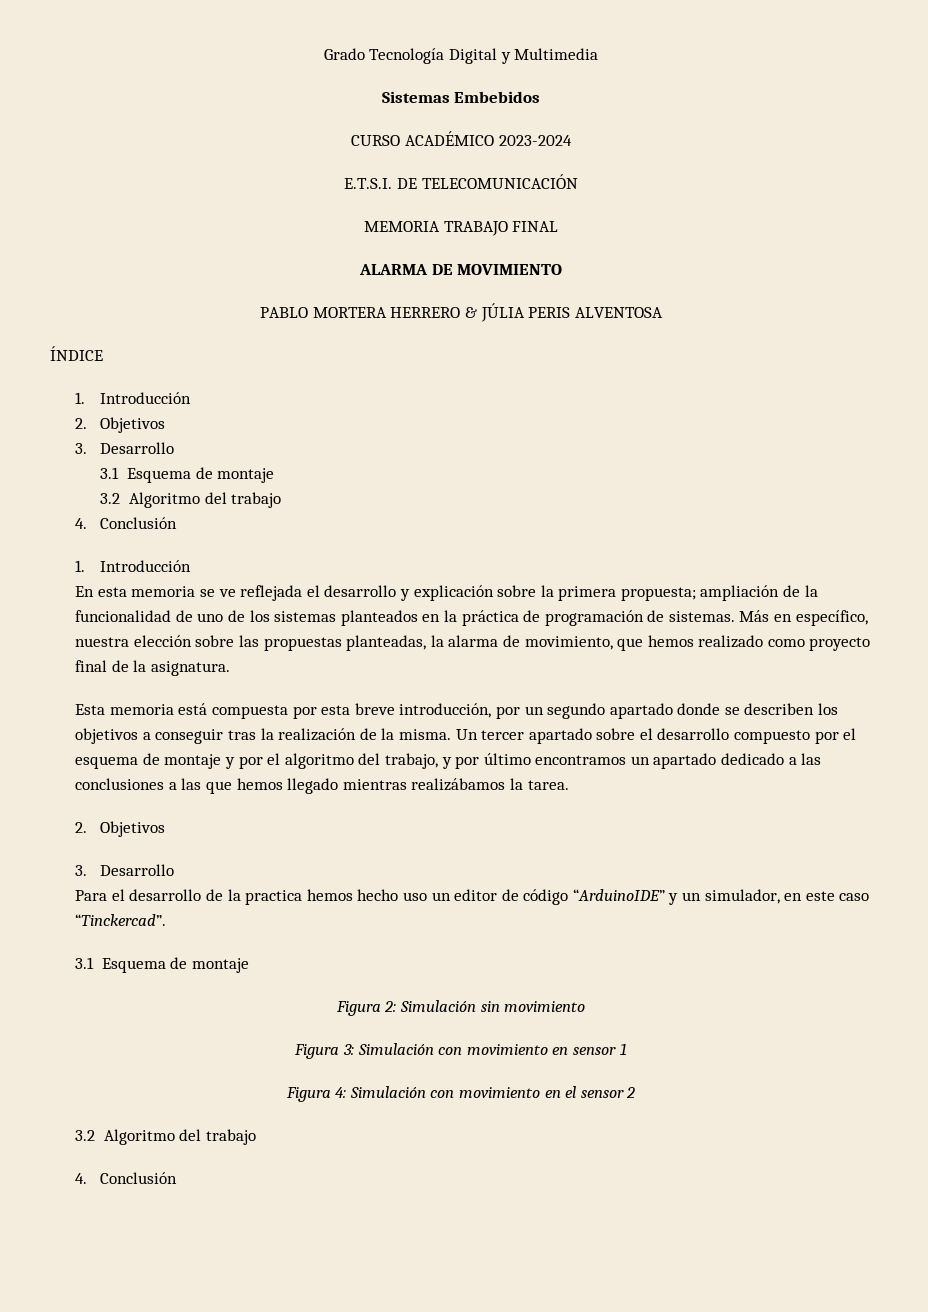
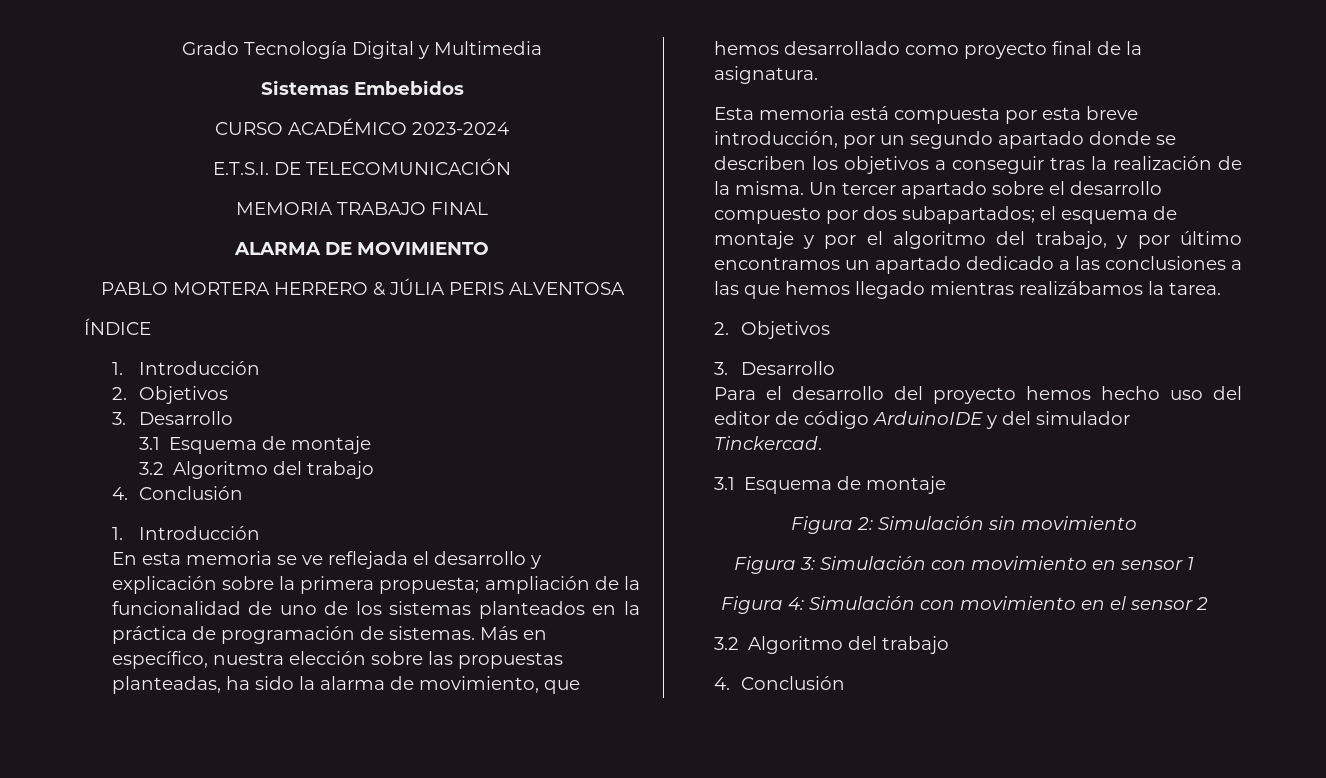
(427, 643) none -> [225,676,294,690] ha sido
[698,635,764,648] realizado -> [783,41,900,55] desarrollado
(839, 737) none -> [862,206,1035,224] dos subapartados;
[205,889,303,905] de la practica -> [893,386,1016,404] del proyecto
[431,892,451,901] un -> [1213,386,1242,400] del
[572,889,870,905] [75,914,167,926] “ArduinoIDE” y un simulador, en este caso “Tinckercad”. -> [872,411,1130,429] [713,436,822,450] ArduinoIDE y del simulador Tinckercad.

